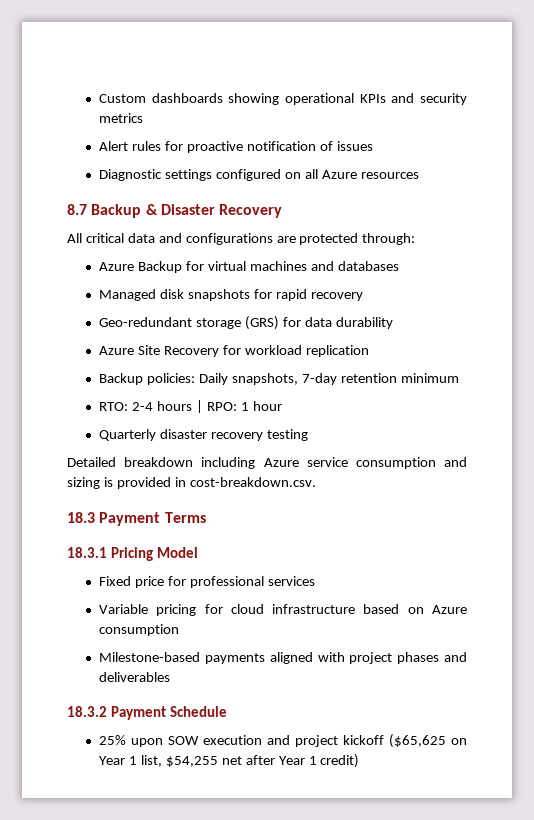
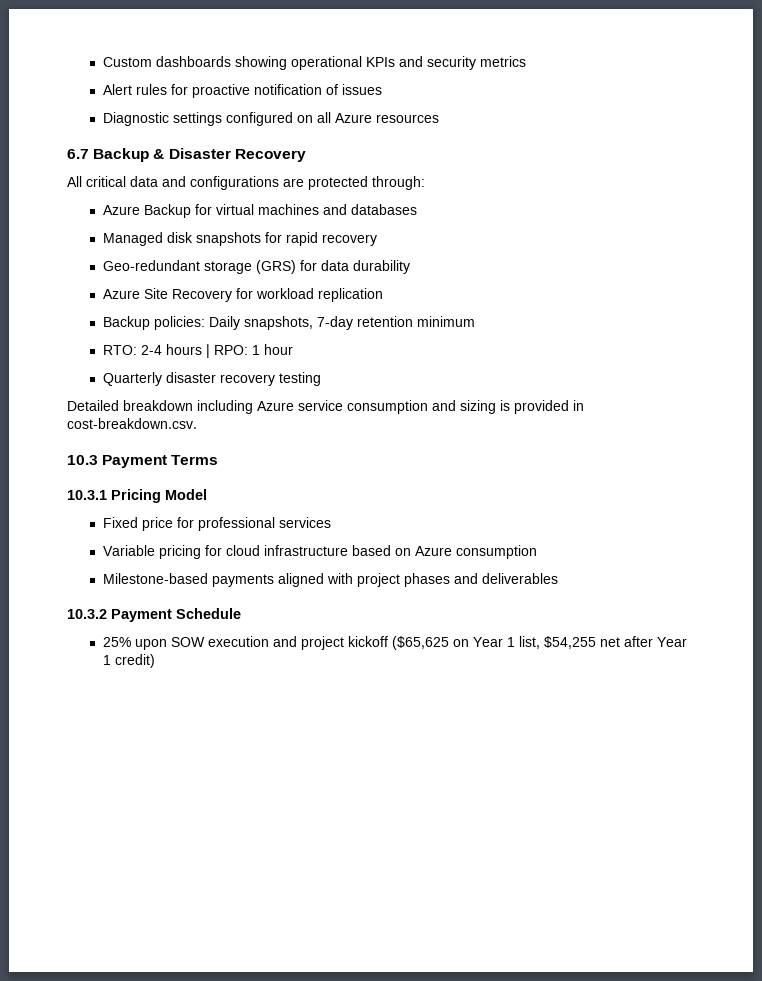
[67,204,87,215] 8.7 -> [67,149,89,159] 6.7
[67,512,95,523] 18.3 -> [67,455,98,465] 10.3
[67,547,107,558] 18.3.1 -> [67,490,107,500] 10.3.1
[67,706,107,717] 18.3.2 -> [67,609,107,619] 10.3.2

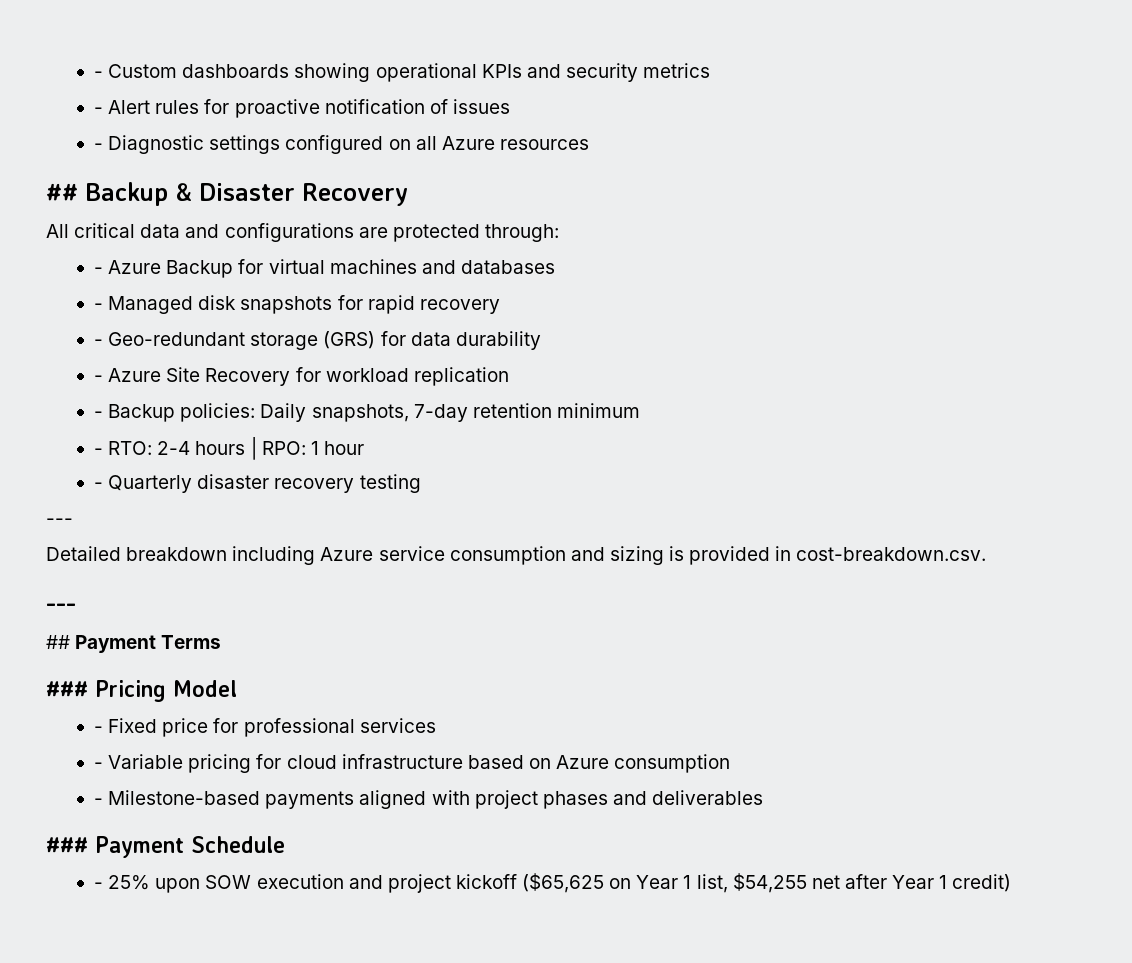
(102, 62) none -> [94,71,104,78] -
(526, 61) none -> [94,107,104,114] -
(382, 89) none -> [94,143,104,150] -
[67,149,89,159] 6.7 -> [46,183,78,201] ##
(425, 183) none -> [94,267,104,274] -
(417, 209) none -> [94,303,104,310] -
(377, 240) none -> [94,339,104,346] -
(410, 267) none -> [94,375,104,382] -
(383, 295) none -> [94,411,104,418] -
(475, 321) none -> [94,448,104,455] -
(293, 349) none -> [94,482,104,489] -
(321, 379) none -> [46,518,73,525] // ---
[67,455,98,465] 10.3 -> [46,603,76,612] [46,635,70,649] --- // ##
[67,490,107,500] 10.3.1 -> [46,681,88,697] ###
(207, 494) none -> [94,726,104,733] -
(331, 522) none -> [94,762,104,769] -
(537, 552) none -> [94,798,104,805] -
[67,609,107,619] 10.3.2 -> [46,837,88,853] ###
(241, 613) none -> [94,882,104,889] -

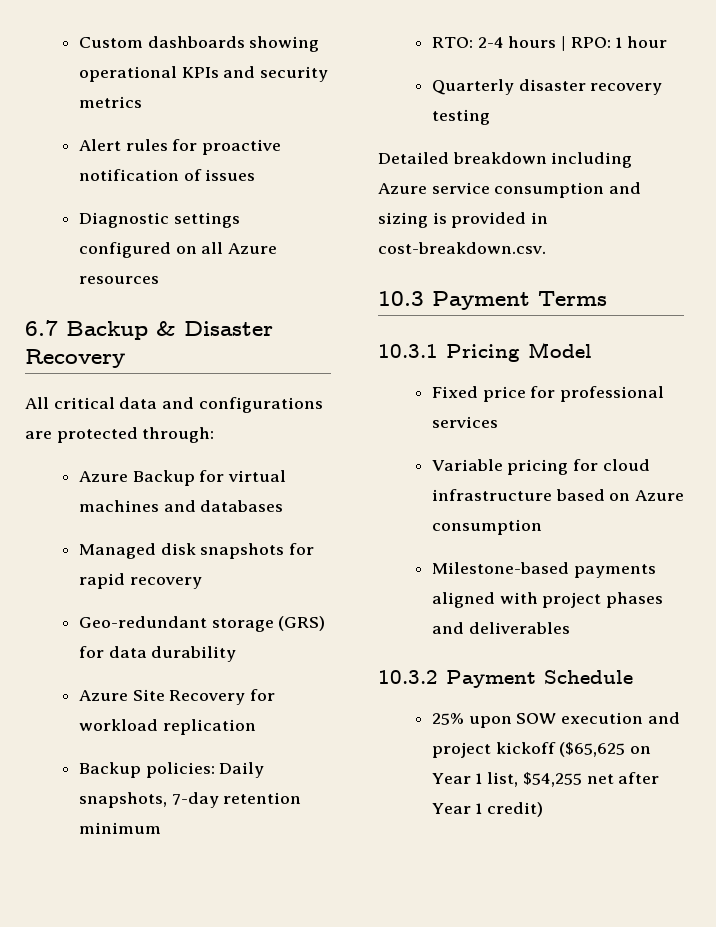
[94,71,104,78] - -> (78, 42) none
[94,107,104,114] - -> (142, 102) none
[94,143,104,150] - -> (256, 175) none
[46,183,78,201] ## -> [25,320,58,336] 6.7
[94,267,104,274] - -> (215, 435) none
[94,303,104,310] - -> (284, 506) none
[94,339,104,346] - -> (202, 583) none
[94,375,104,382] - -> (237, 654) none
[94,411,104,418] - -> (256, 727) none
[94,448,104,455] - -> (161, 828) none
[94,482,104,489] - -> (668, 42) none
[46,518,73,525] // --- -> (490, 117) none
[46,603,76,612] [46,635,70,649] --- // ## -> [378,291,424,306] 10.3
[46,681,88,697] ### -> [378,344,438,358] 10.3.1
[94,726,104,733] - -> (592, 350) none
[94,762,104,769] - -> (498, 422) none
[94,798,104,805] - -> (542, 527) none
[46,837,88,853] ### -> [378,670,438,684] 10.3.2
[94,882,104,889] - -> (633, 677) none

